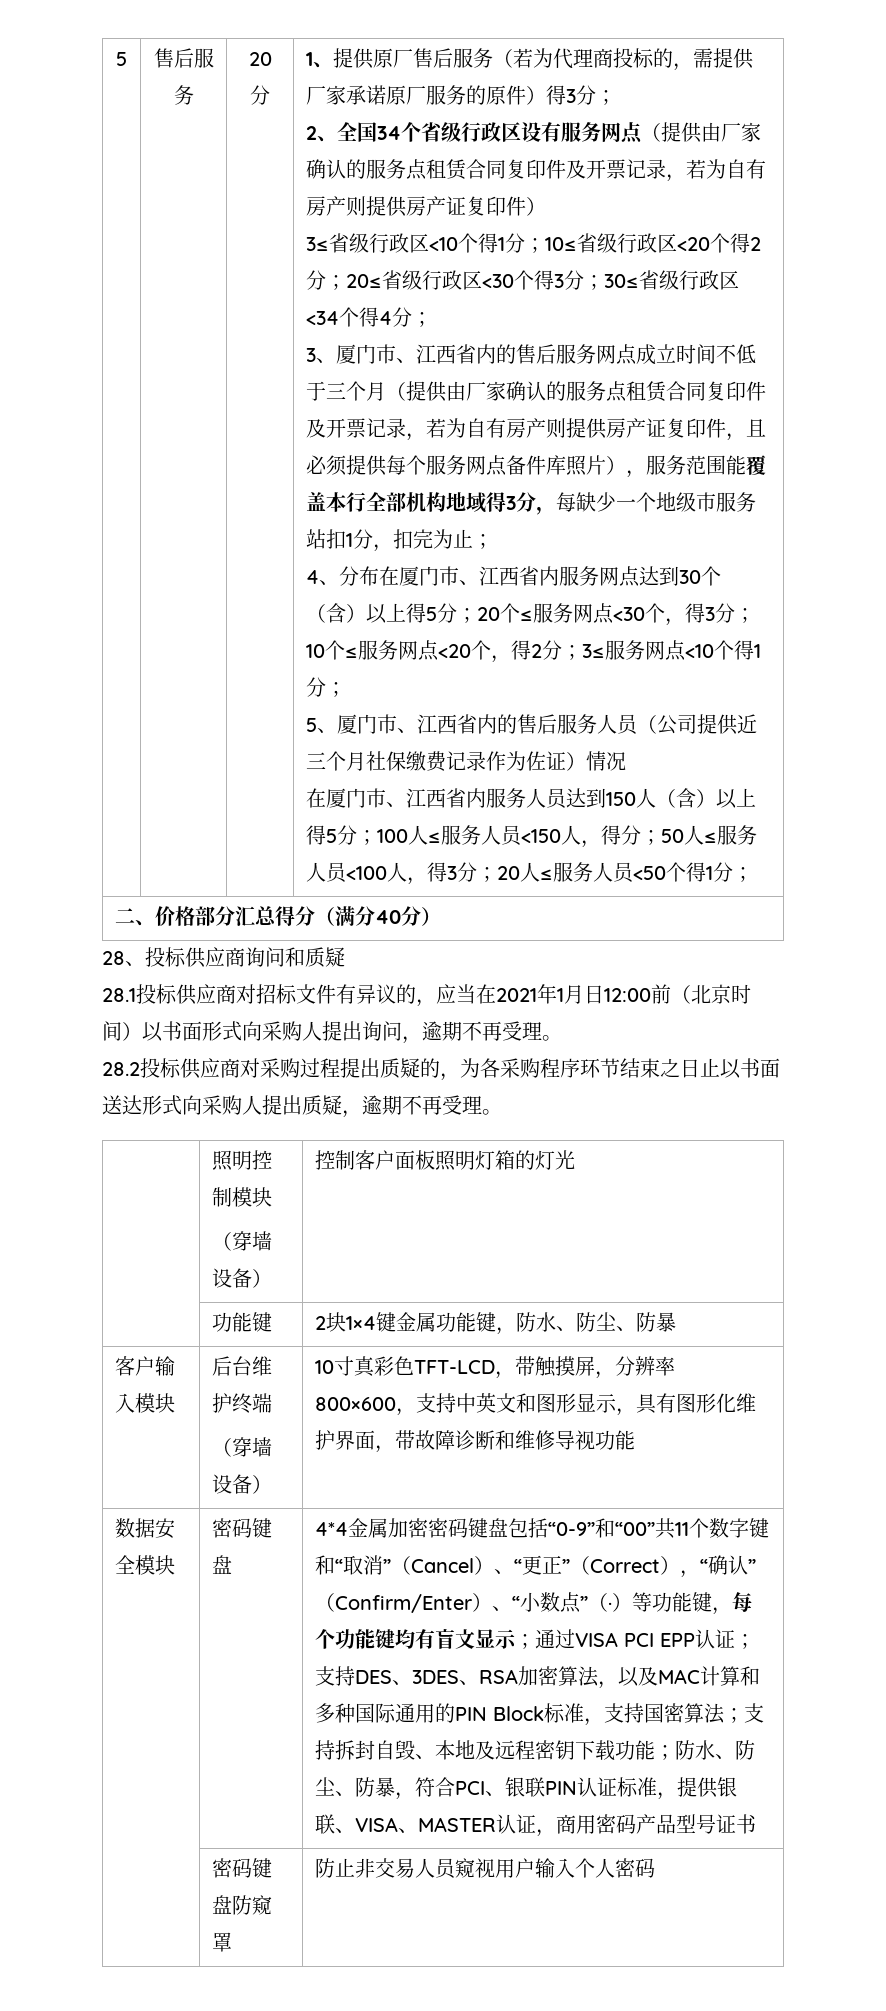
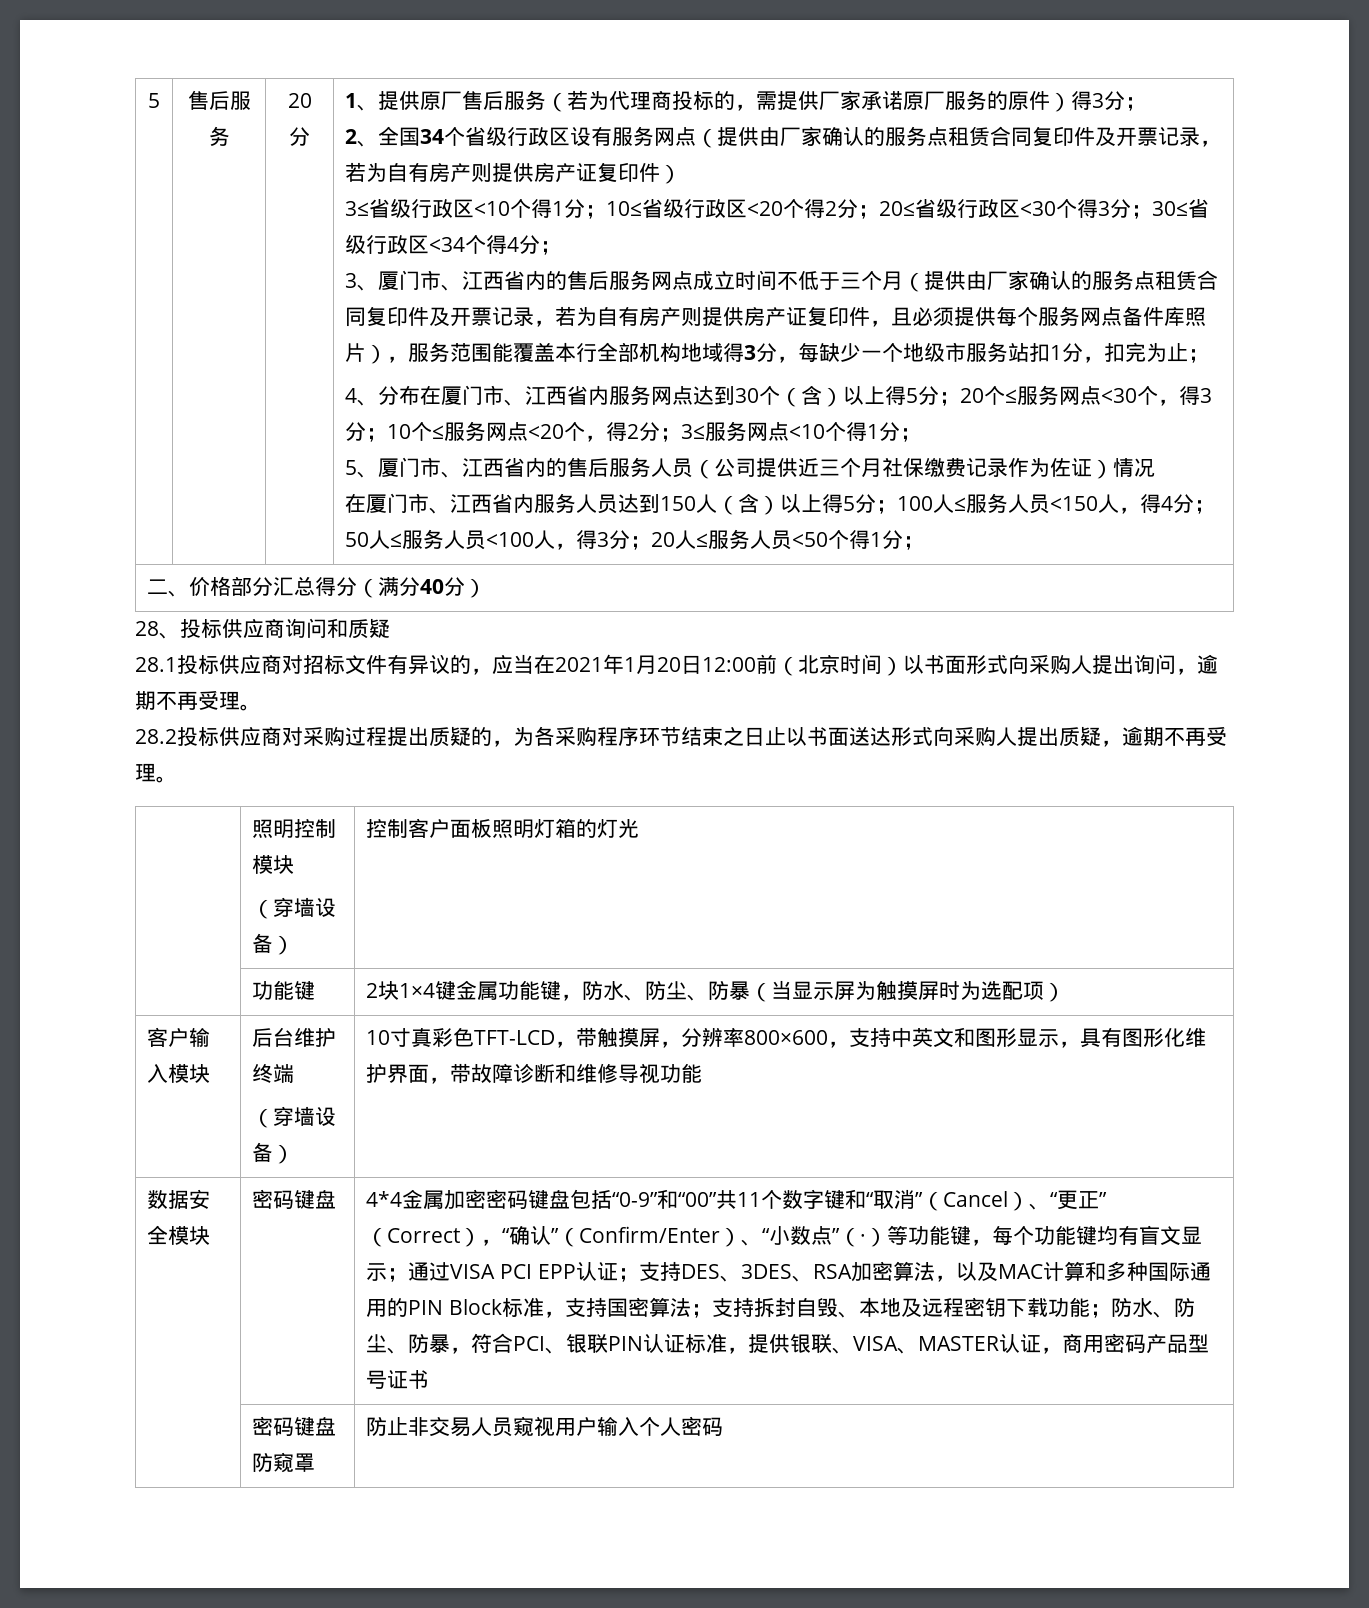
(622, 835) none -> [1161,496,1174,511] 4
(584, 994) none -> [657,657,681,672] 20
(677, 1322) none -> [750,980,1066,1002] （当显示屏为触摸屏时为选配项）

